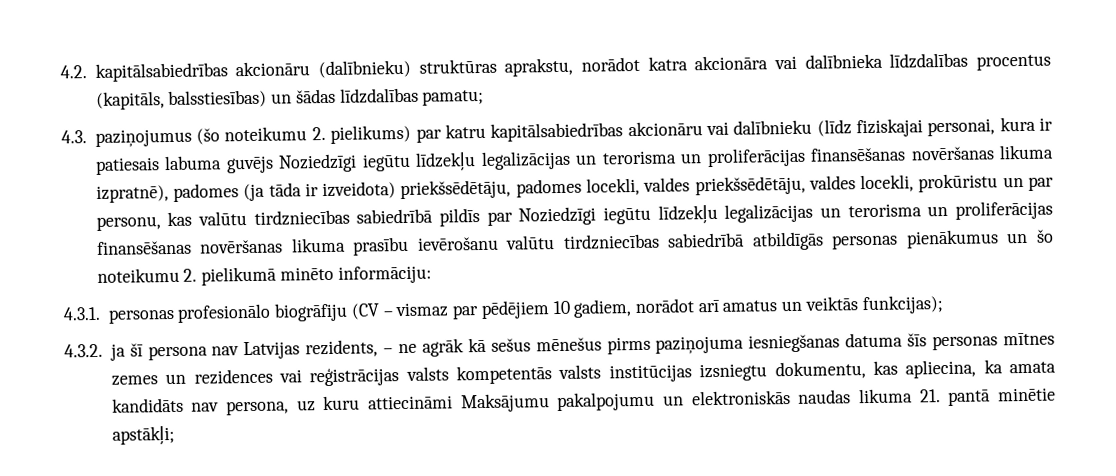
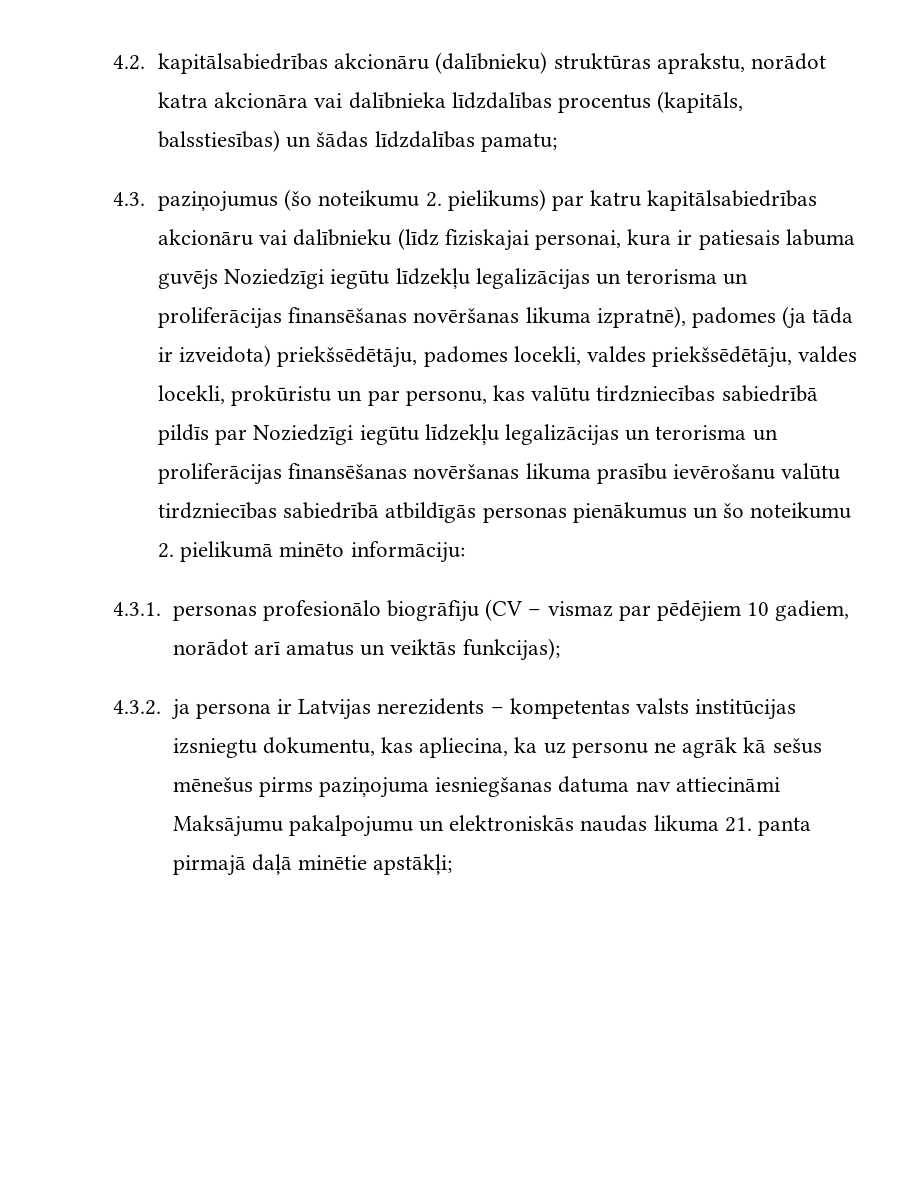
[129,339,394,361] šī persona nav Latvijas rezidents, – -> [195,698,797,720] [172,737,648,758] persona ir Latvijas nerezidents – kompetentas valsts institūcijas izsniegtu dokumentu, kas apliecina, ka uz personu
[907,332,1056,351] [110,359,1056,387] [111,395,361,416] šīs personas mītnes zemes un rezidences vai reģistrācijas valsts kompetentās valsts institūcijas izsniegtu dokumentu, kas apliecina, ka amata kandidāts nav persona, uz kuru -> [635,781,671,792] nav
[947,389,992,406] pantā -> [757,817,811,836] [172,854,292,876] panta pirmajā daļā

